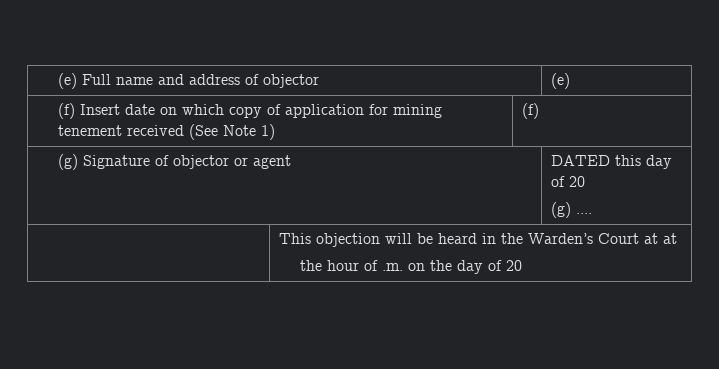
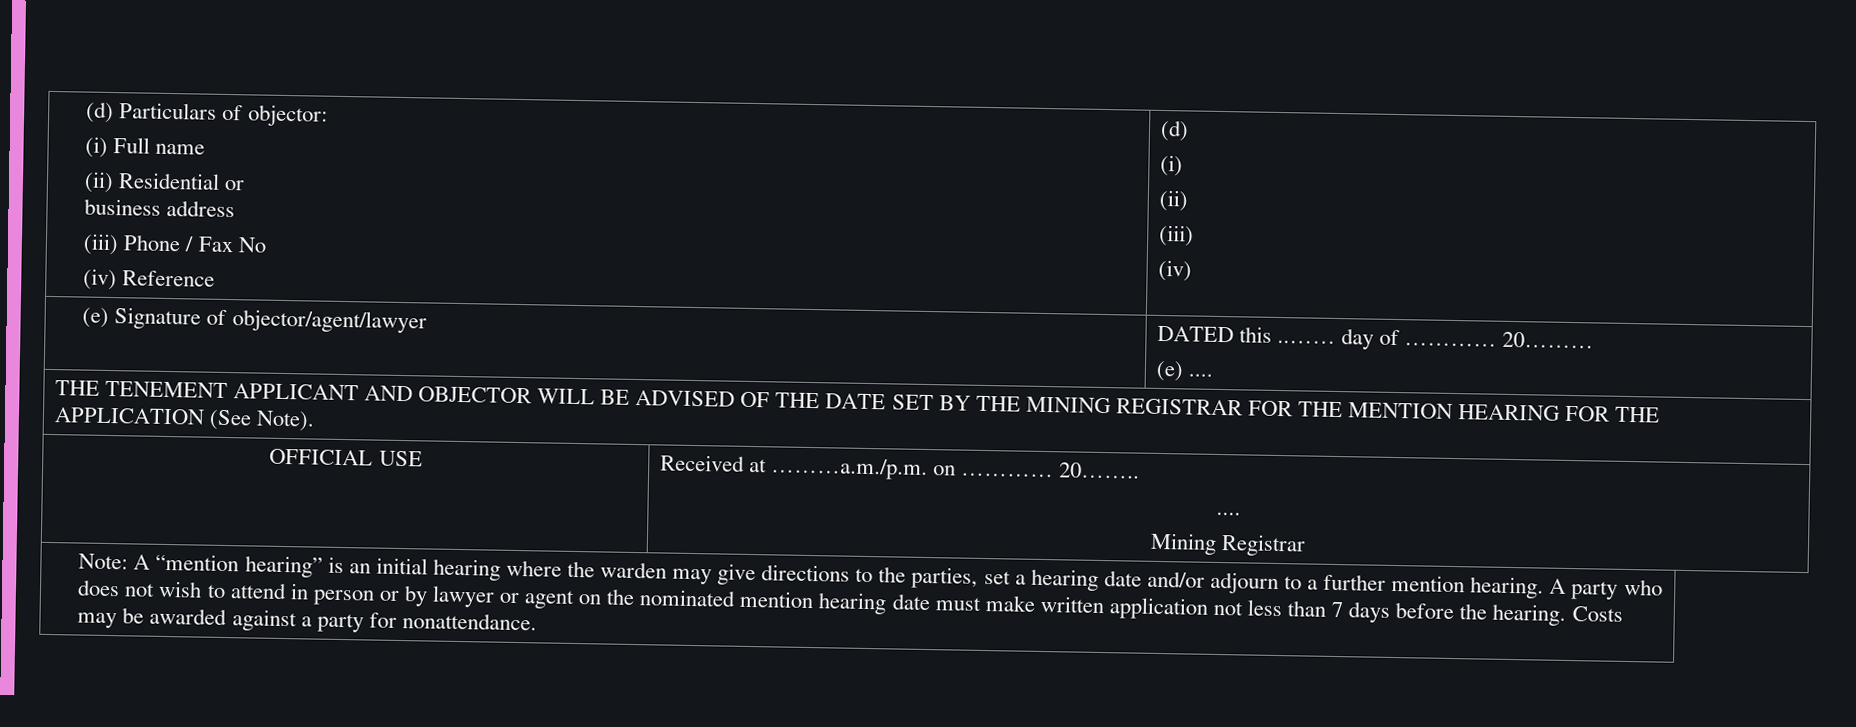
[58,73,320,89] [551,73,571,89] [58,103,443,119] [58,124,276,140] [522,103,540,119] [58,154,292,170] (e) Full name and address of objector | (e) // (f) Insert date on which copy of application for mining tenement received (See Note 1) | (f) // (g) Signature of objector or agent -> [85,101,328,127] [85,136,206,158] [84,171,246,194] [84,198,236,218] [83,233,267,256] [83,268,216,291] [1159,119,1189,142] [1159,154,1183,177] [1158,189,1188,212] [1158,224,1194,247] [1157,259,1192,282] [82,307,427,334] (d) Particulars of objector: // (i) Full name // (ii) Residential or // business address // (iii) Phone / Fax No // (iv) Reference | (d) // (i) // (ii) // (iii) // (iv) // (e) Signature of objector/agent/lawyer
[646,155,673,169] [551,176,586,187] [551,202,593,218] [279,233,678,247] [300,260,523,274] day of 20 // (g) .... // | This objection will be heard in the Warden’s Court at at // the hour of .m. on the day of 20 -> [1276,328,1595,350] [1155,360,1213,382] [54,380,1661,423] [53,407,315,432] [269,448,423,467] [659,454,1141,481] [1216,511,1241,516] [1149,532,1307,557] [78,553,1663,600] [77,579,1623,626] [77,607,537,633] ..…… day of ………… 20……… // (e) .... // THE TENEMENT APPLICANT AND OBJECTOR WILL BE ADVISED OF THE DATE SET BY THE MINING REGISTRAR FOR THE MENTION HEARING FOR THE APPLICATION (See Note). // OFFICIAL USE | Received at ………a.m./p.m. on ………… 20…….. // .... // Mining Registrar // Note: A “mention hearing” is an initial hearing where the warden may give directions to the parties, set a hearing date and/or adjourn to a further mention hearing. A party who does not wish to attend in person or by lawyer or agent on the nominated mention hearing date must make written application not less than 7 days before the hearing. Costs may be awarded against a party for nonattendance.

